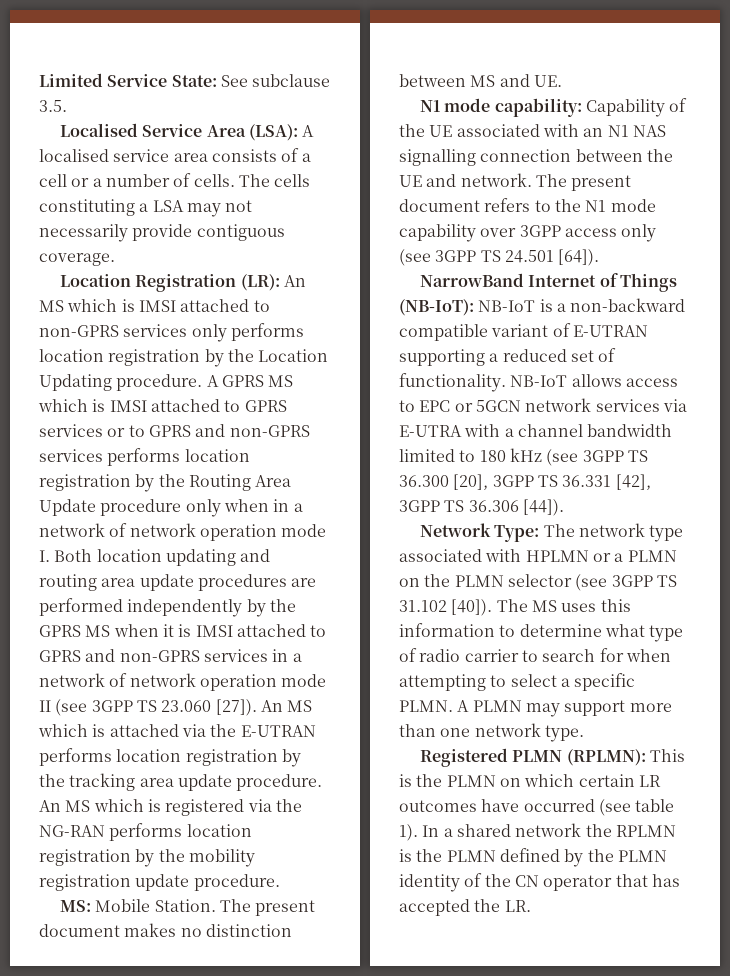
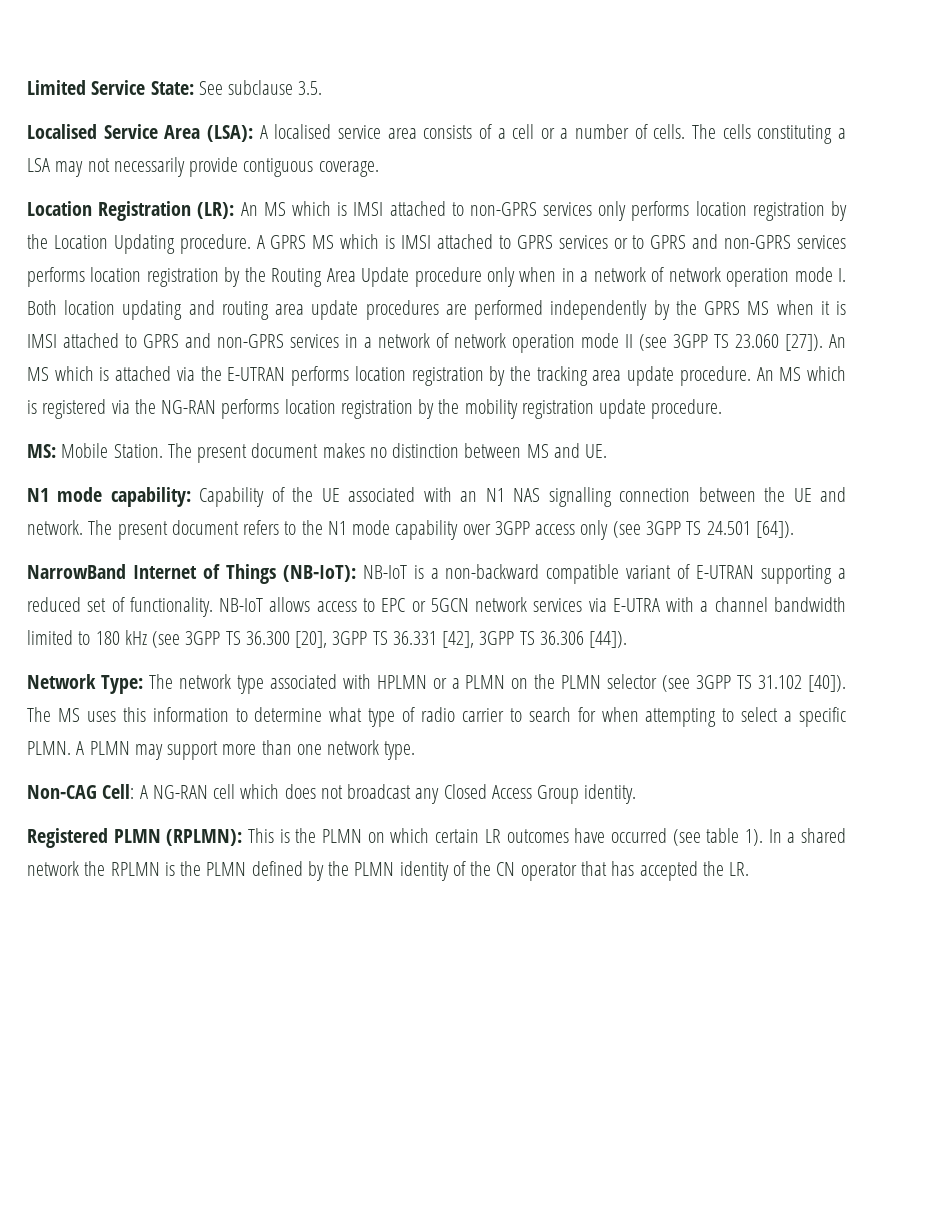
(584, 733) none -> [27,784,637,804] // Non-CAG Cell: A NG-RAN cell which does not broadcast any Closed Access Group identity.

